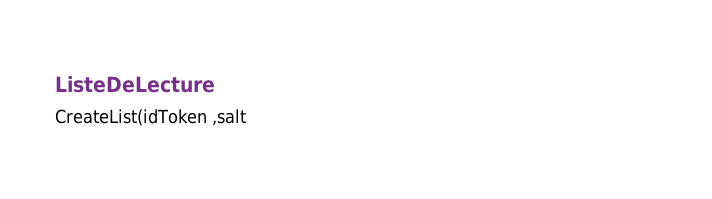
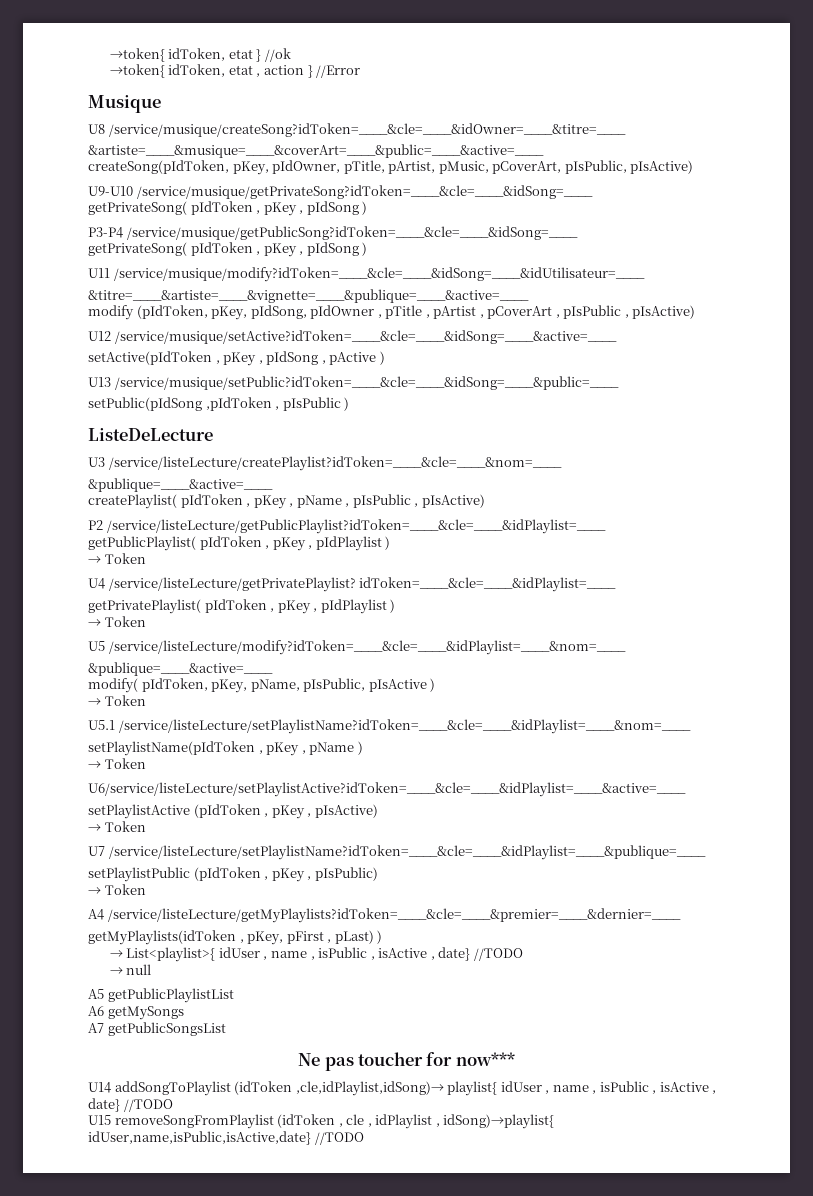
[55,76,215,93] [55,109,246,126] ListeDeLecture // CreateList(idToken ,salt -> [109,48,291,62] [109,64,361,78] [88,95,161,113] [88,123,626,137] [88,144,544,158] [88,160,694,175] [88,185,593,199] [88,201,368,216] [88,226,578,240] [88,242,368,257] [88,267,645,282] [88,289,529,303] [88,305,696,320] [88,330,617,344] [88,351,385,366] [88,376,619,390] [88,397,350,411] [88,428,213,441] [88,456,562,471] [88,478,273,492] [88,494,485,509] [88,519,606,534] [88,536,391,551] [88,553,146,564] [88,577,617,592] [88,599,396,614] [88,616,146,627] [88,640,626,655] [88,662,273,676] [88,678,436,693] [88,695,146,706] [88,719,691,734] [88,741,363,756] [88,758,146,769] [88,782,686,797] [88,804,378,819] [88,821,146,832] [88,845,706,860] [88,867,378,882] [88,884,146,895] [88,908,681,923] [88,930,383,945] [109,947,523,962] [109,964,152,975] [88,988,234,1003] [88,1006,184,1020] [88,1022,226,1036] [298,1052,515,1071] [88,1081,717,1096] [88,1098,173,1112] [88,1114,555,1129] [88,1131,364,1145] →token{ idToken, etat } //ok // →token{ idToken, etat , action } //Error // Musique // U8 /service/musique/createSong?idToken=____&cle=____&idOwner=____&titre=____ // &artiste=____&musique=____&coverArt=____&public=____&active=____ // createSong(pIdToken, pKey, pIdOwner, pTitle, pArtist, pMusic, pCoverArt, pIsPublic, pIsActive) // U9-U10 /service/musique/getPrivateSong?idToken=____&cle=____&idSong=____ // getPrivateSong( pIdToken , pKey , pIdSong ) // P3-P4 /service/musique/getPublicSong?idToken=____&cle=____&idSong=____ // getPrivateSong( pIdToken , pKey , pIdSong ) // U11 /service/musique/modify?idToken=____&cle=____&idSong=____&idUtilisateur=____ // &titre=____&artiste=____&vignette=____&publique=____&active=____ // modify (pIdToken, pKey, pIdSong, pIdOwner , pTitle , pArtist , pCoverArt , pIsPublic , pIsActive) // U12 /service/musique/setActive?idToken=____&cle=____&idSong=____&active=____ // setActive(pIdToken , pKey , pIdSong , pActive ) // U13 /service/musique/setPublic?idToken=____&cle=____&idSong=____&public=____ // setPublic(pIdSong ,pIdToken , pIsPublic ) // ListeDeLecture // U3 /service/listeLecture/createPlaylist?idToken=____&cle=____&nom=____ // &publique=____&active=____ // createPlaylist( pIdToken , pKey , pName , pIsPublic , pIsActive) // P2 /service/listeLecture/getPublicPlaylist?idToken=____&cle=____&idPlaylist=____ // getPublicPlaylist( pIdToken , pKey , pIdPlaylist ) // → Token // U4 /service/listeLecture/getPrivatePlaylist? idToken=____&cle=____&idPlaylist=____ // getPrivatePlaylist( pIdToken , pKey , pIdPlaylist ) // → Token // U5 /service/listeLecture/modify?idToken=____&cle=____&idPlaylist=____&nom=____ // &publique=____&active=____ // modify( pIdToken, pKey, pName, pIsPublic, pIsActive ) // → Token // U5.1 /service/listeLecture/setPlaylistName?idToken=____&cle=____&idPlaylist=____&nom=____ // setPlaylistName(pIdToken , pKey , pName ) // → Token // U6/service/listeLecture/setPlaylistActive?idToken=____&cle=____&idPlaylist=____&active=____ // setPlaylistActive (pIdToken , pKey , pIsActive) // → Token // U7 /service/listeLecture/setPlaylistName?idToken=____&cle=____&idPlaylist=____&publique=____ // setPlaylistPublic (pIdToken , pKey , pIsPublic) // → Token // A4 /service/listeLecture/getMyPlaylists?idToken=____&cle=____&premier=____&dernier=____ // getMyPlaylists(idToken , pKey, pFirst , pLast) ) // → List<playlist>{ idUser , name , isPublic , isActive , date} //TODO // → null // A5 getPublicPlaylistList // A6 getMySongs // A7 getPublicSongsList // Ne pas toucher for now*** // U14 addSongToPlaylist (idToken ,cle,idPlaylist,idSong)→ playlist{ idUser , name , isPublic , isActive , date} //TODO // U15 removeSongFromPlaylist (idToken , cle , idPlaylist , idSong)→playlist{ idUser,name,isPublic,isActive,date} //TODO

